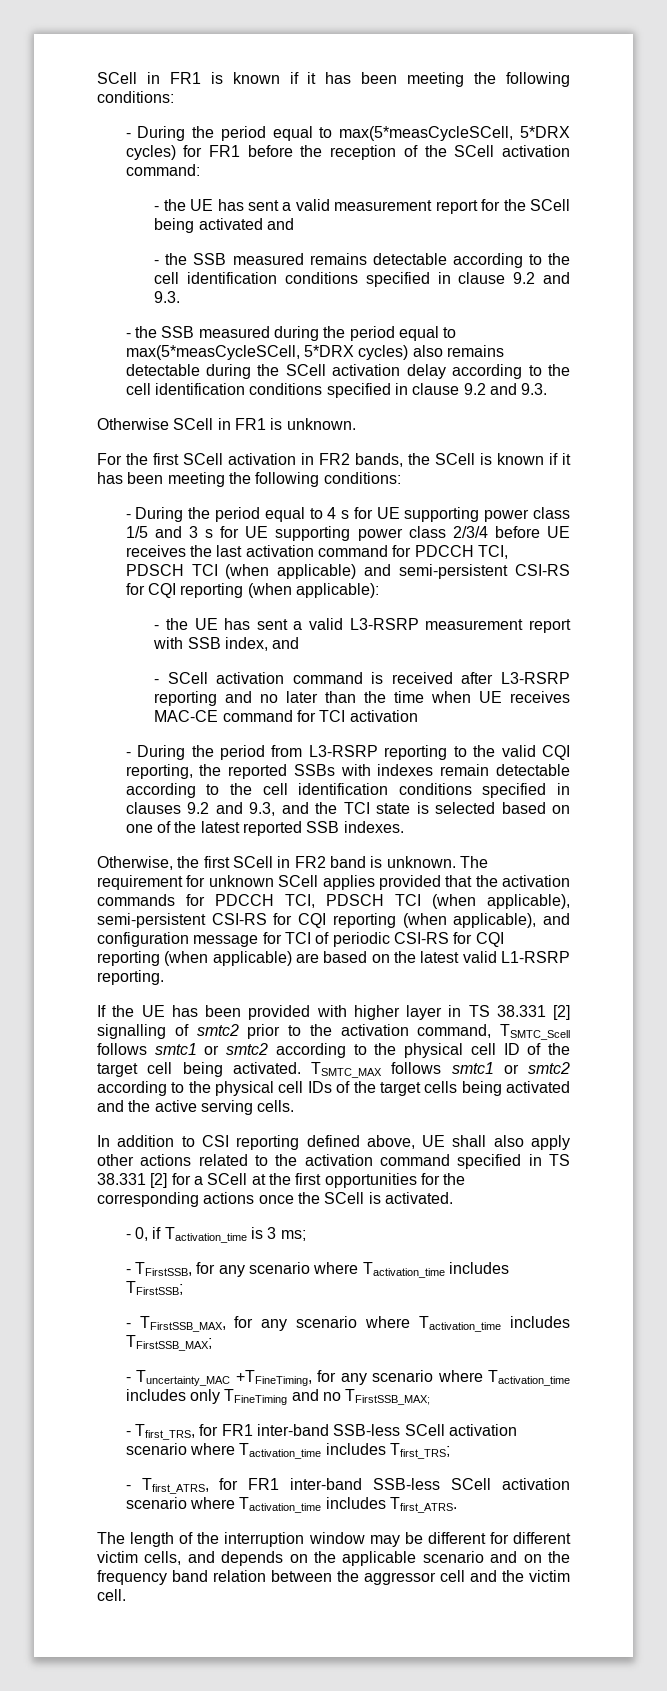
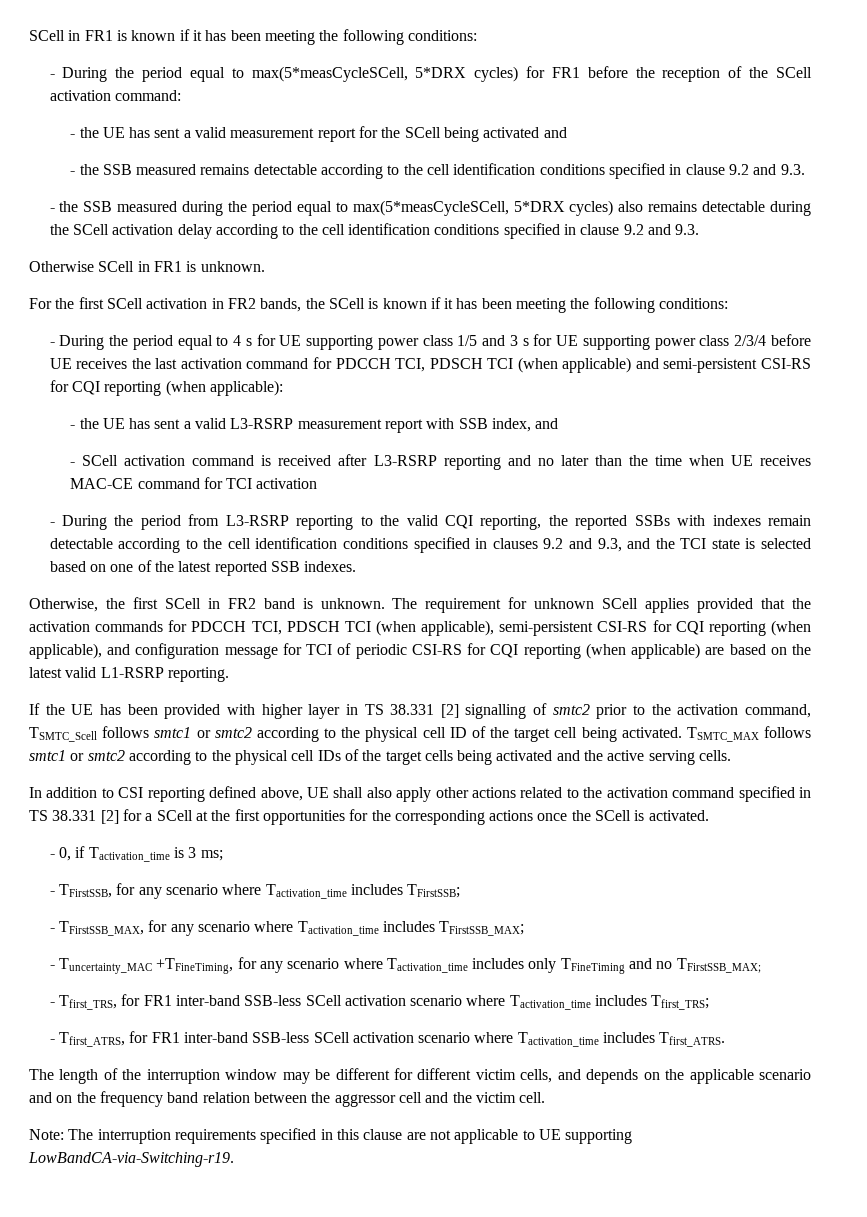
(126, 1595) none -> [29,1128,633,1144] [28,1152,234,1167] // Note: The interruption requirements specified in this clause are not applicable to UE supporting LowBandCA-via-Switching-r19.

